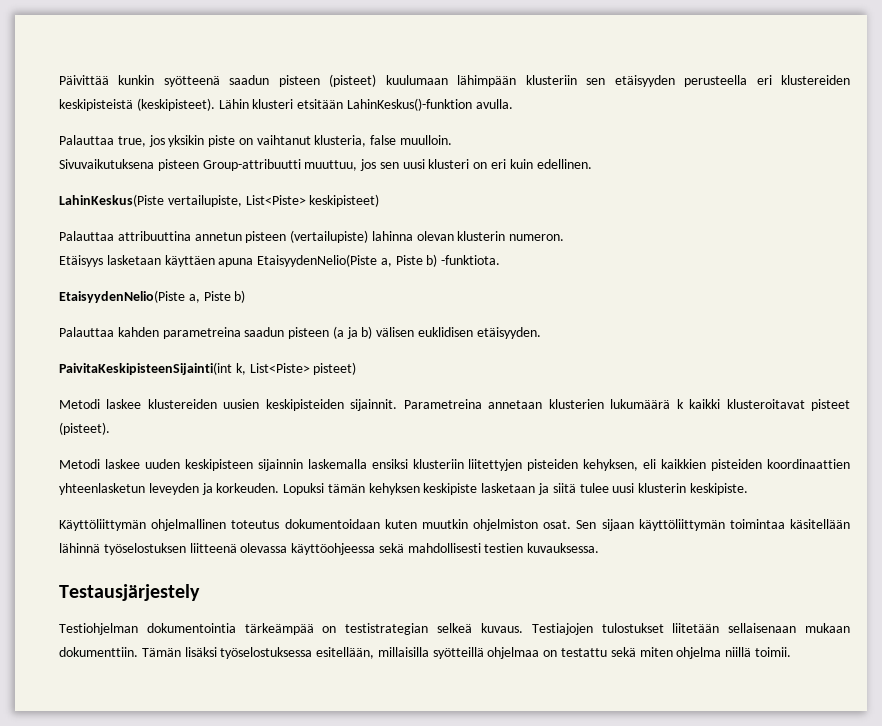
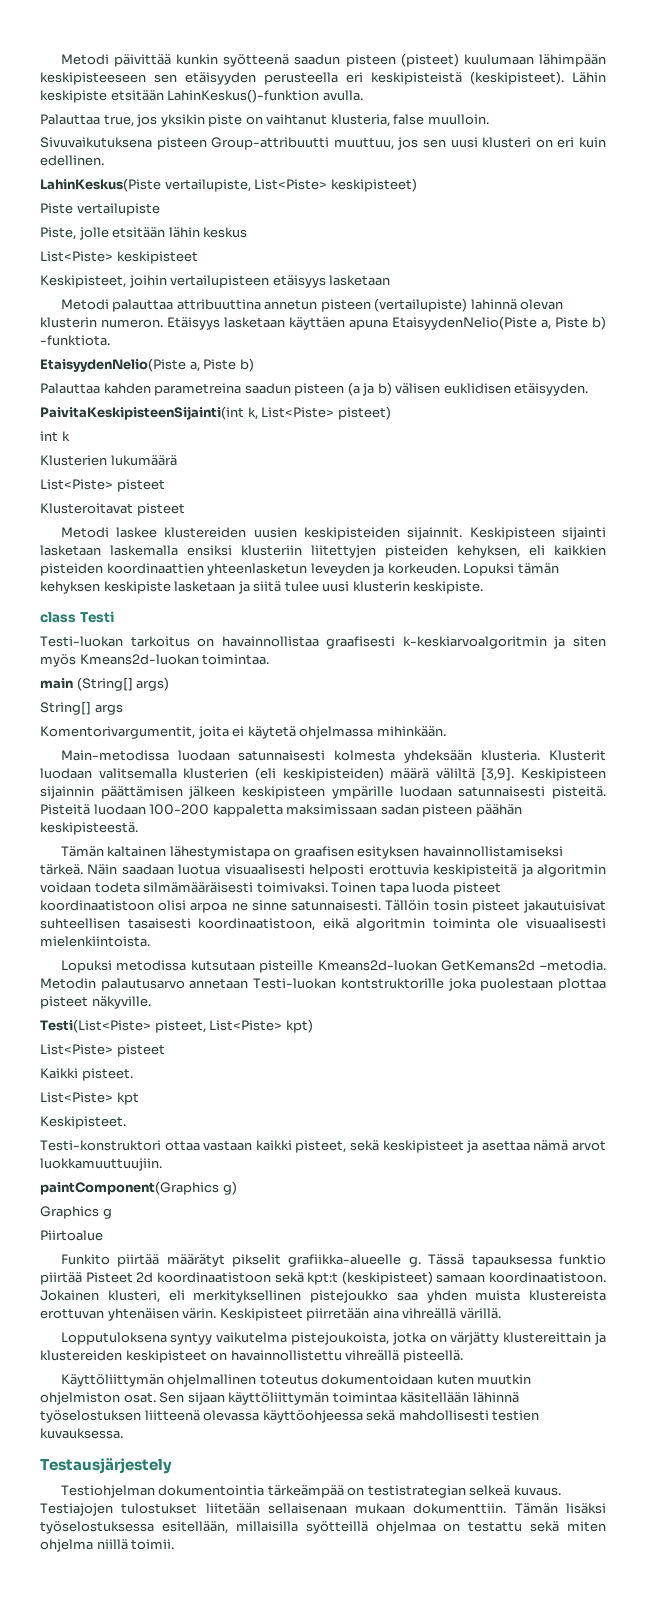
[59,75,109,85] Päivittää -> [60,54,171,67] Metodi päivittää
[525,75,577,85] klusteriin -> [40,72,146,85] keskipisteeseen
[780,75,850,85] klustereiden -> (363, 77) none
[252,99,294,109] klusteri -> [40,90,107,103] keskipiste
[59,231,114,241] Palauttaa -> [40,203,160,216] [40,227,248,240] [40,251,198,264] [40,275,391,288] [60,299,174,312] Piste vertailupiste // Piste, jolle etsitään lähin keskus // List<Piste> keskipisteet // Keskipisteet, joihin vertailupisteen etäisyys lasketaan // Metodi palauttaa
[371,231,413,241] lahinna -> [470,299,517,310] lahinnä
(565, 237) // -> (163, 323) none
(357, 368) none -> [40,431,70,442] [40,455,177,466] [40,479,165,492] [40,503,185,516] // int k // Klusterien lukumäärä // List<Piste> pisteet // Klusteroitavat pisteet
[403,399,850,411] [59,422,110,435] [59,459,303,471] Parametreina annetaan klusterien lukumäärä k kaikki klusteroitavat pisteet (pisteet). // Metodi laskee uuden keskipisteen sijainnin -> [469,527,606,540] [40,545,101,556] Keskipisteen sijainti lasketaan
(748, 489) none -> [40,611,115,623] [40,636,606,649] [40,654,270,667] [40,677,170,691] [40,701,123,715] [40,726,446,739] [60,750,606,763] [40,767,606,781] [40,786,606,799] [40,804,522,817] [40,822,138,835] [60,846,563,859] [40,864,606,877] [40,882,501,895] [40,900,606,913] [40,918,606,931] [40,936,150,947] [60,960,606,973] [40,978,606,991] [40,996,151,1009] [40,1019,313,1033] [40,1044,165,1057] [40,1068,133,1081] [40,1092,139,1105] [40,1116,126,1129] [40,1140,607,1153] [40,1158,162,1171] [40,1181,237,1195] [40,1206,112,1219] [40,1230,103,1241] [60,1254,606,1267] [40,1271,606,1285] [40,1290,606,1303] [40,1308,501,1321] [60,1332,606,1345] [40,1350,463,1363] // class Testi // Testi-luokan tarkoitus on havainnollistaa graafisesti k-keskiarvoalgoritmin ja siten myös Kmeans2d-luokan toimintaa. // main (String[] args) // String[] args // Komentorivargumentit, joita ei käytetä ohjelmassa mihinkään. // Main-metodissa luodaan satunnaisesti kolmesta yhdeksään klusteria. Klusterit luodaan valitsemalla klusterien (eli keskipisteiden) määrä väliltä [3,9]. Keskipisteen sijainnin päättämisen jälkeen keskipisteen ympärille luodaan satunnaisesti pisteitä. Pisteitä luodaan 100-200 kappaletta maksimissaan sadan pisteen päähän keskipisteestä. // Tämän kaltainen lähestymistapa on graafisen esityksen havainnollistamiseksi tärkeä. Näin saadaan luotua visuaalisesti helposti erottuvia keskipisteitä ja algoritmin voidaan todeta silmämääräisesti toimivaksi. Toinen tapa luoda pisteet koordinaatistoon olisi arpoa ne sinne satunnaisesti. Tällöin tosin pisteet jakautuisivat suhteellisen tasaisesti koordinaatistoon, eikä algoritmin toiminta ole visuaalisesti mielenkiintoista. // Lopuksi metodissa kutsutaan pisteille Kmeans2d-luokan GetKemans2d –metodia. Metodin palautusarvo annetaan Testi-luokan kontstruktorille joka puolestaan plottaa pisteet näkyville. // Testi(List<Piste> pisteet, List<Piste> kpt) // List<Piste> pisteet // Kaikki pisteet. // List<Piste> kpt // Keskipisteet. // Testi-konstruktori ottaa vastaan kaikki pisteet, sekä keskipisteet ja asettaa nämä arvot luokkamuuttuujiin. // paintComponent(Graphics g) // Graphics g // Piirtoalue // Funkito piirtää määrätyt pikselit grafiikka-alueelle g. Tässä tapauksessa funktio piirtää Pisteet 2d koordinaatistoon sekä kpt:t (keskipisteet) samaan koordinaatistoon. Jokainen klusteri, eli merkityksellinen pistejoukko saa yhden muista klustereista erottuvan yhtenäisen värin. Keskipisteet piirretään aina vihreällä värillä. // Lopputuloksena syntyy vaikutelma pistejoukoista, jotka on värjätty klustereittain ja klustereiden keskipisteet on havainnollistettu vihreällä pisteellä.

